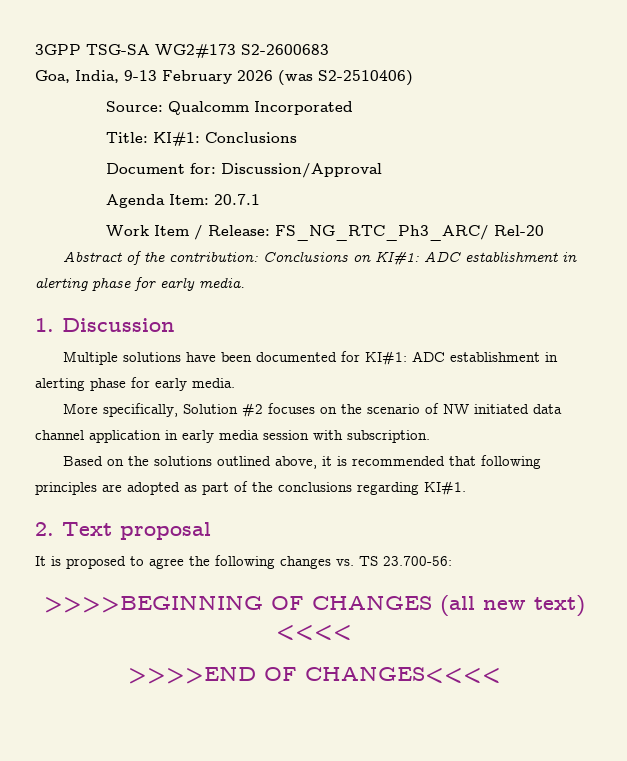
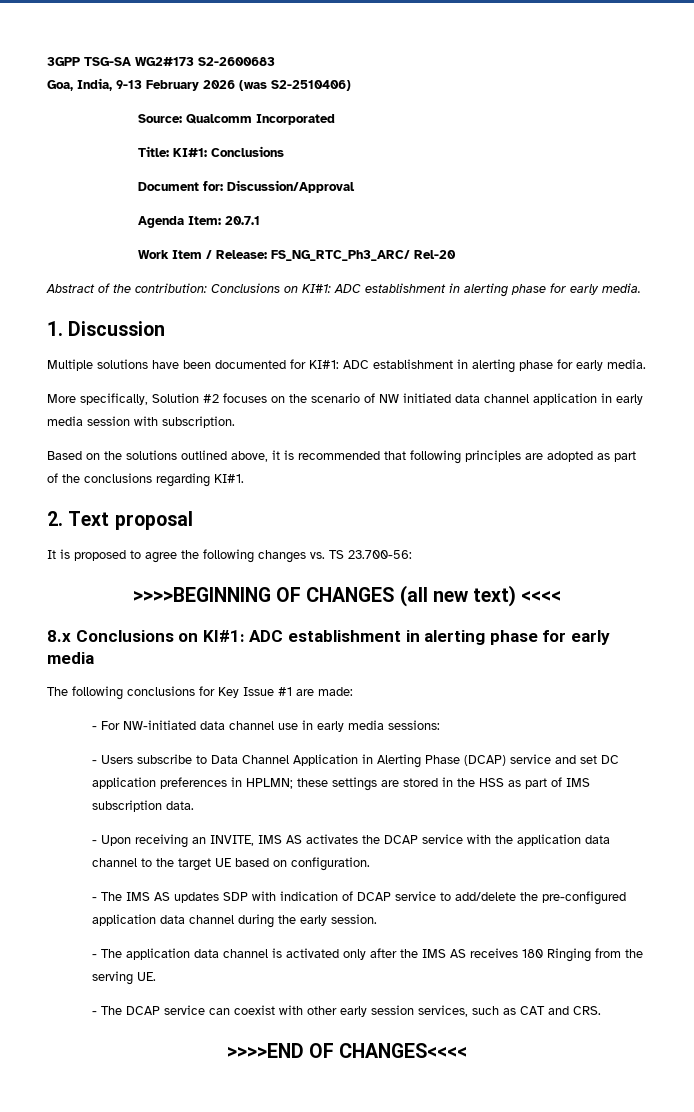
(352, 632) none -> [47,630,610,645] [47,652,94,664] [47,686,353,700] [92,720,441,732] [92,754,620,768] [92,777,591,791] [92,800,195,812] [92,834,611,848] [92,857,371,871] [92,891,627,905] [92,914,378,928] [92,948,644,962] [92,971,157,985] [92,1005,602,1017] // 8.x Conclusions on KI#1: ADC establishment in alerting phase for early media // The following conclusions for Key Issue #1 are made: // - For NW-initiated data channel use in early media sessions: // - Users subscribe to Data Channel Application in Alerting Phase (DCAP) service and set DC application preferences in HPLMN; these settings are stored in the HSS as part of IMS subscription data. // - Upon receiving an INVITE, IMS AS activates the DCAP service with the application data channel to the target UE based on configuration. // - The IMS AS updates SDP with indication of DCAP service to add/delete the pre-configured application data channel during the early session. // - The application data channel is activated only after the IMS AS receives 180 Ringing from the serving UE. // - The DCAP service can coexist with other early session services, such as CAT and CRS.

